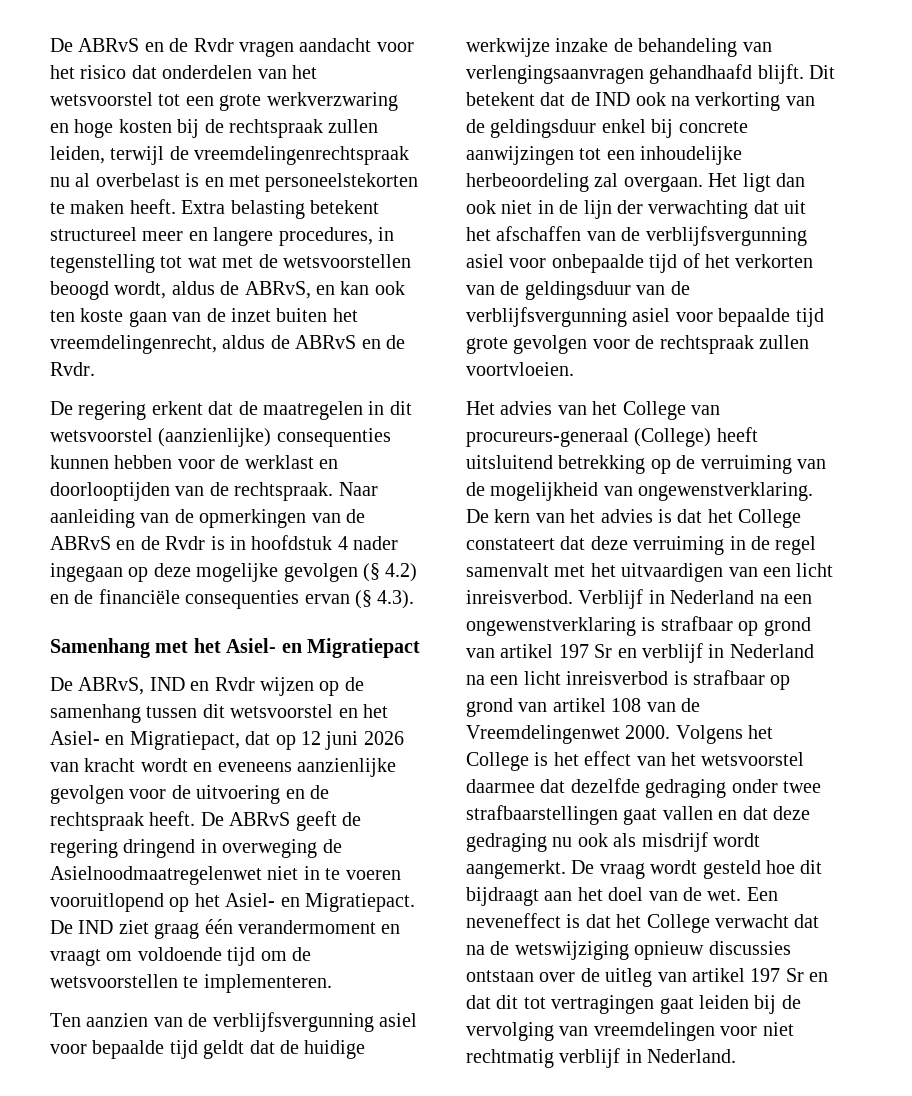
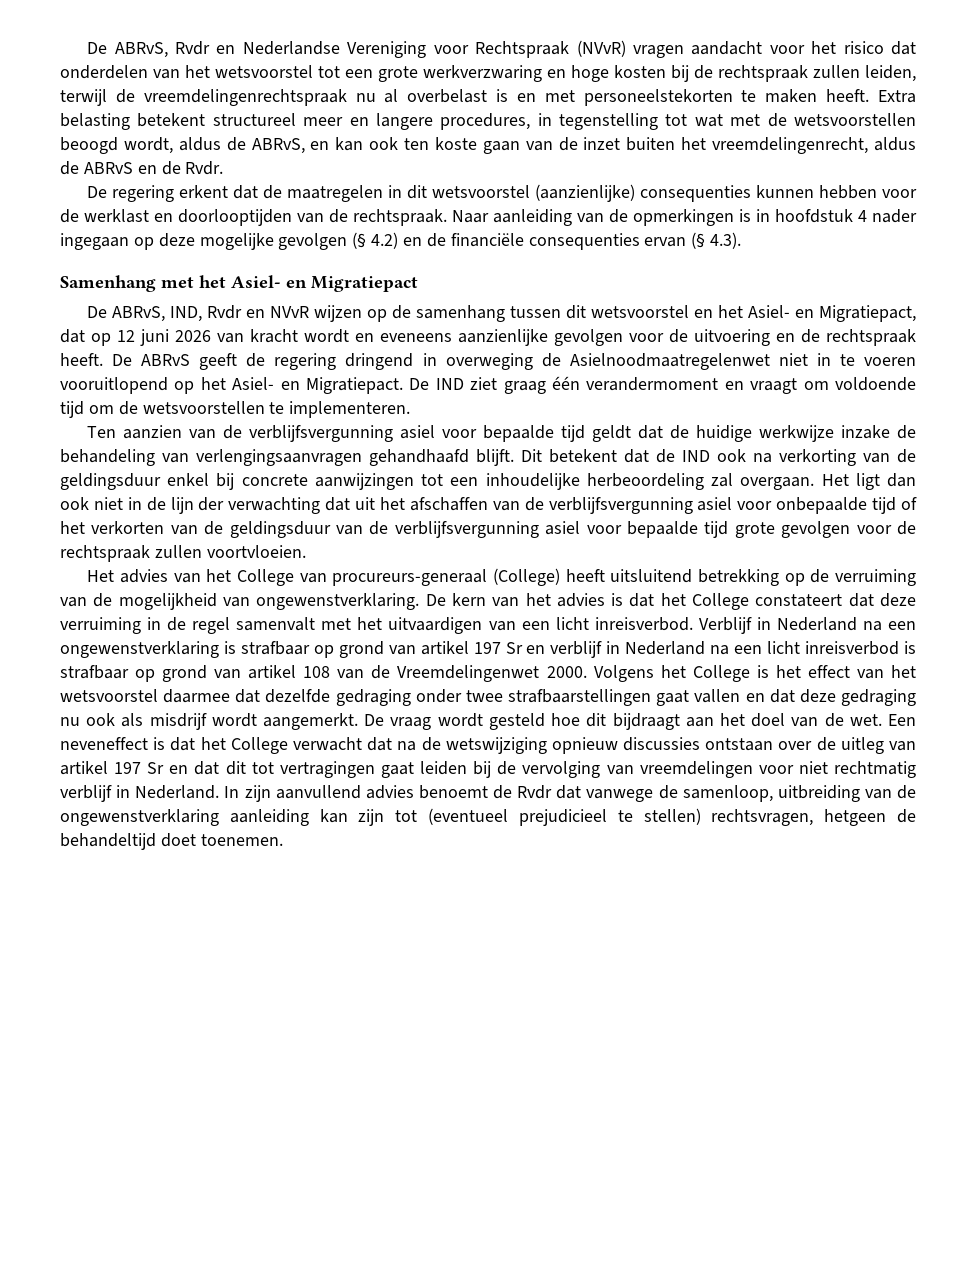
[50,38,234,52] De ABRvS en de Rvdr -> [87,40,626,58] De ABRvS, Rvdr en Nederlandse Vereniging voor Rechtspraak (NVvR)
[311,509,365,523] [50,536,206,550] van de ABRvS en de Rvdr -> (734, 217) none
[149,677,255,691] IND en Rvdr -> [170,305,310,322] IND, Rvdr en NVvR
(737, 1056) none -> [224,785,916,802] [60,808,917,826] [60,833,283,850] In zijn aanvullend advies benoemt de Rvdr dat vanwege de samenloop, uitbreiding van de ongewenstverklaring aanleiding kan zijn tot (eventueel prejudicieel te stellen) rechtsvragen, hetgeen de behandeltijd doet toenemen.

